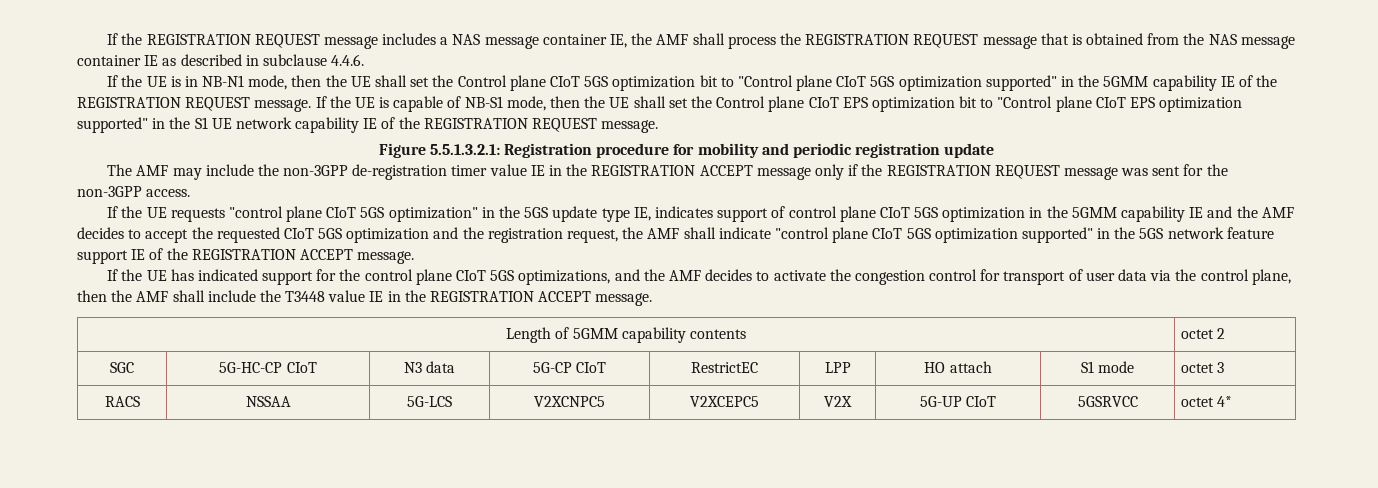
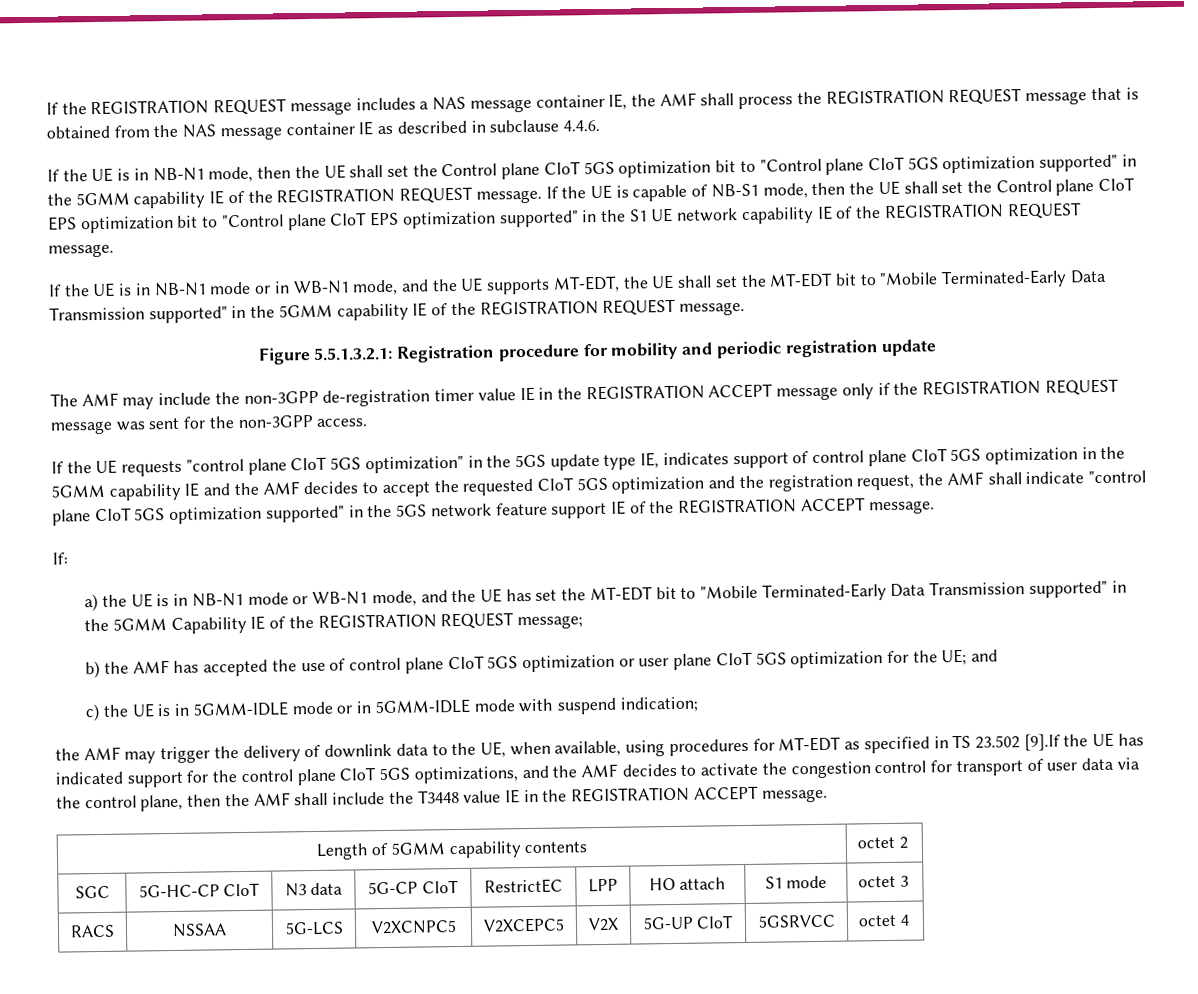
(659, 126) none -> [48,269,1107,298] [49,298,745,324] // If the UE is in NB-N1 mode or in WB-N1 mode, and the UE supports MT-EDT, the UE shall set the MT-EDT bit to "Mobile Terminated-Early Data Transmission supported" in the 5GMM capability IE of the REGISTRATION REQUEST message.
[107,269,119,281] If -> [52,552,68,565] [84,580,1127,612] [84,612,584,634] [85,648,999,679] [85,696,699,722] [55,733,1061,764] If: // a) the UE is in NB-N1 mode or WB-N1 mode, and the UE has set the MT-EDT bit to "Mobile Terminated-Early Data Transmission supported" in the 5GMM Capability IE of the REGISTRATION REQUEST message; // b) the AMF has accepted the use of control plane CIoT 5GS optimization or user plane CIoT 5GS optimization for the UE; and // c) the UE is in 5GMM-IDLE mode or in 5GMM-IDLE mode with suspend indication; // the AMF may trigger the delivery of downlink data to the UE, when available, using procedures for MT-EDT as specified in TS 23.502 [9].If
[1217,396,1233,407] 4* -> [899,914,910,926] 4

